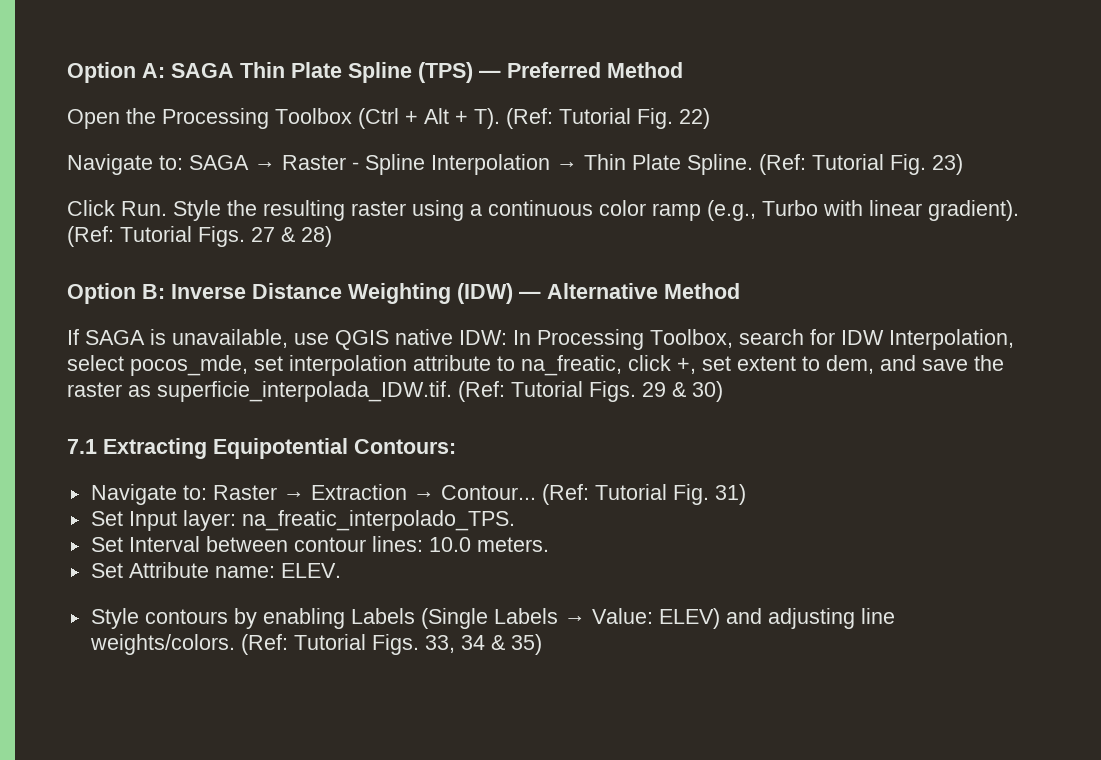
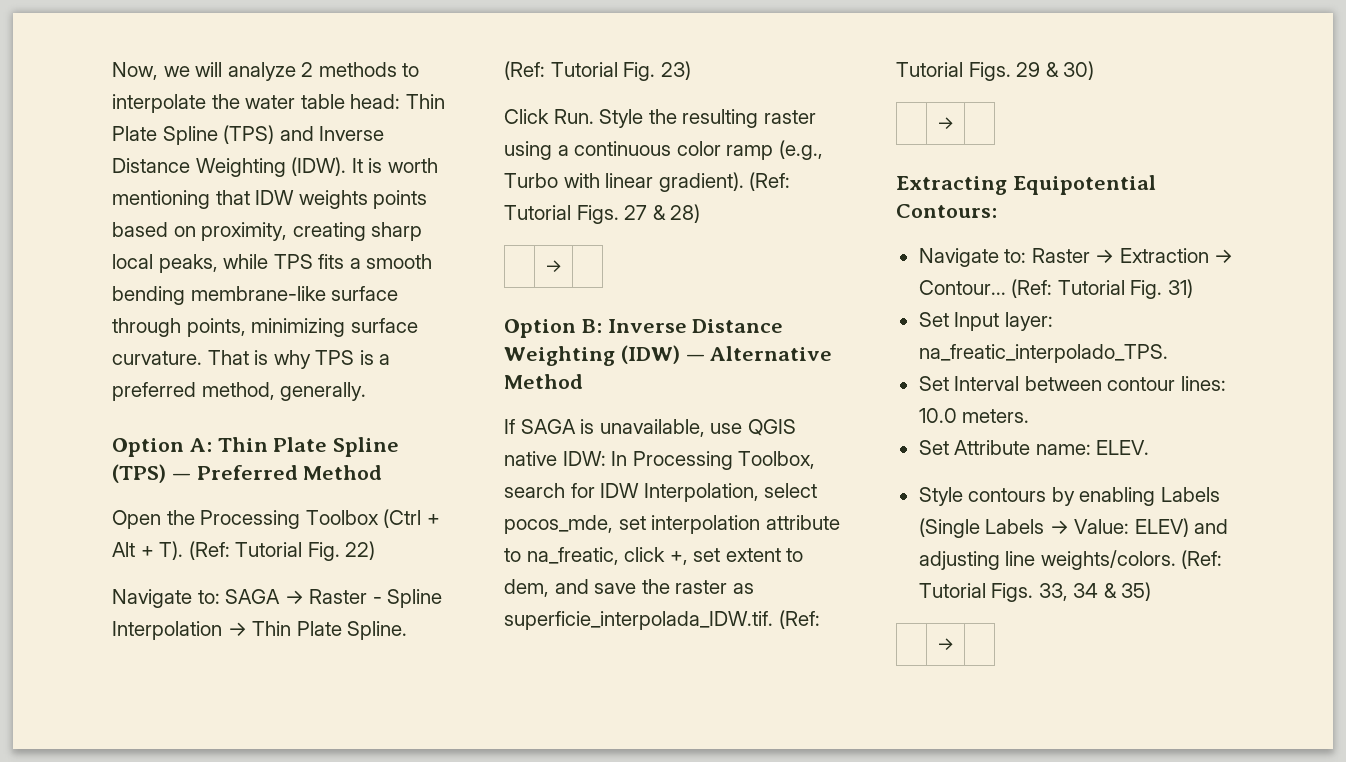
(67, 72) none -> [112,62,420,81] [112,94,445,113] [112,125,385,145] [112,157,438,177] [112,190,428,209] [112,222,423,241] [112,254,433,273] [112,286,399,305] [112,318,418,337] [112,350,391,369] [112,382,367,401] Now, we will analyze 2 methods to interpolate the water table head: Thin Plate Spline (TPS) and Inverse Distance Weighting (IDW). It is worth mentioning that IDW weights points based on proximity, creating sharp local peaks, while TPS fits a smooth bending membrane-like surface through points, minimizing surface curvature. That is why TPS is a preferred method, generally. //
[171,63,234,78] SAGA -> (212, 445) none
(332, 236) none -> [545,260,562,272] // | → |
[67,439,97,454] // 7.1 -> [937,117,954,129] // | → | //
(542, 644) none -> [937,638,954,650] // | → |

